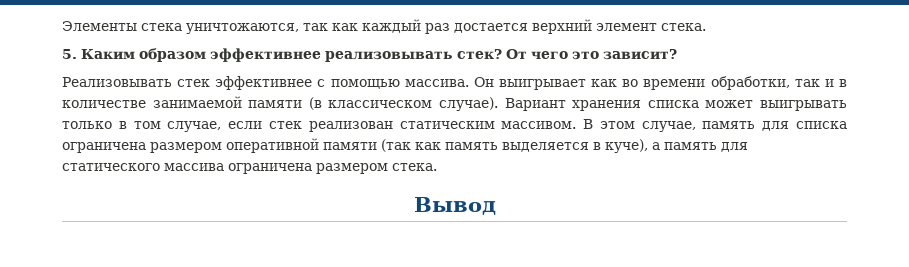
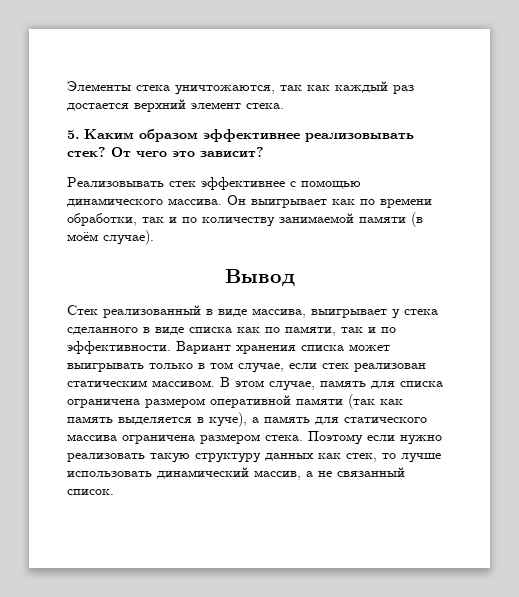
(400, 84) none -> [67,198,163,207] динамического
[622,79,639,87] во -> [360,199,375,205] по
[838,79,847,87] [62,100,146,108] в количестве -> [182,217,275,227] по количеству
[328,100,433,108] классическом -> [67,232,98,241] моём
(498, 104) none -> [224,269,295,286] [67,305,438,319] [67,326,396,336] [67,341,171,354] // Вывод // Стек реализованный в виде массива, выигрывает у стека сделанного в виде списка как по памяти, так и по эффективности.
[413,197,496,215] // Вывод -> [308,431,442,445] [67,453,441,463] [67,467,405,480] [67,489,114,495] Поэтому если нужно реализовать такую структуру данных как стек, то лучше использовать динамический массив, а не связанный список.

